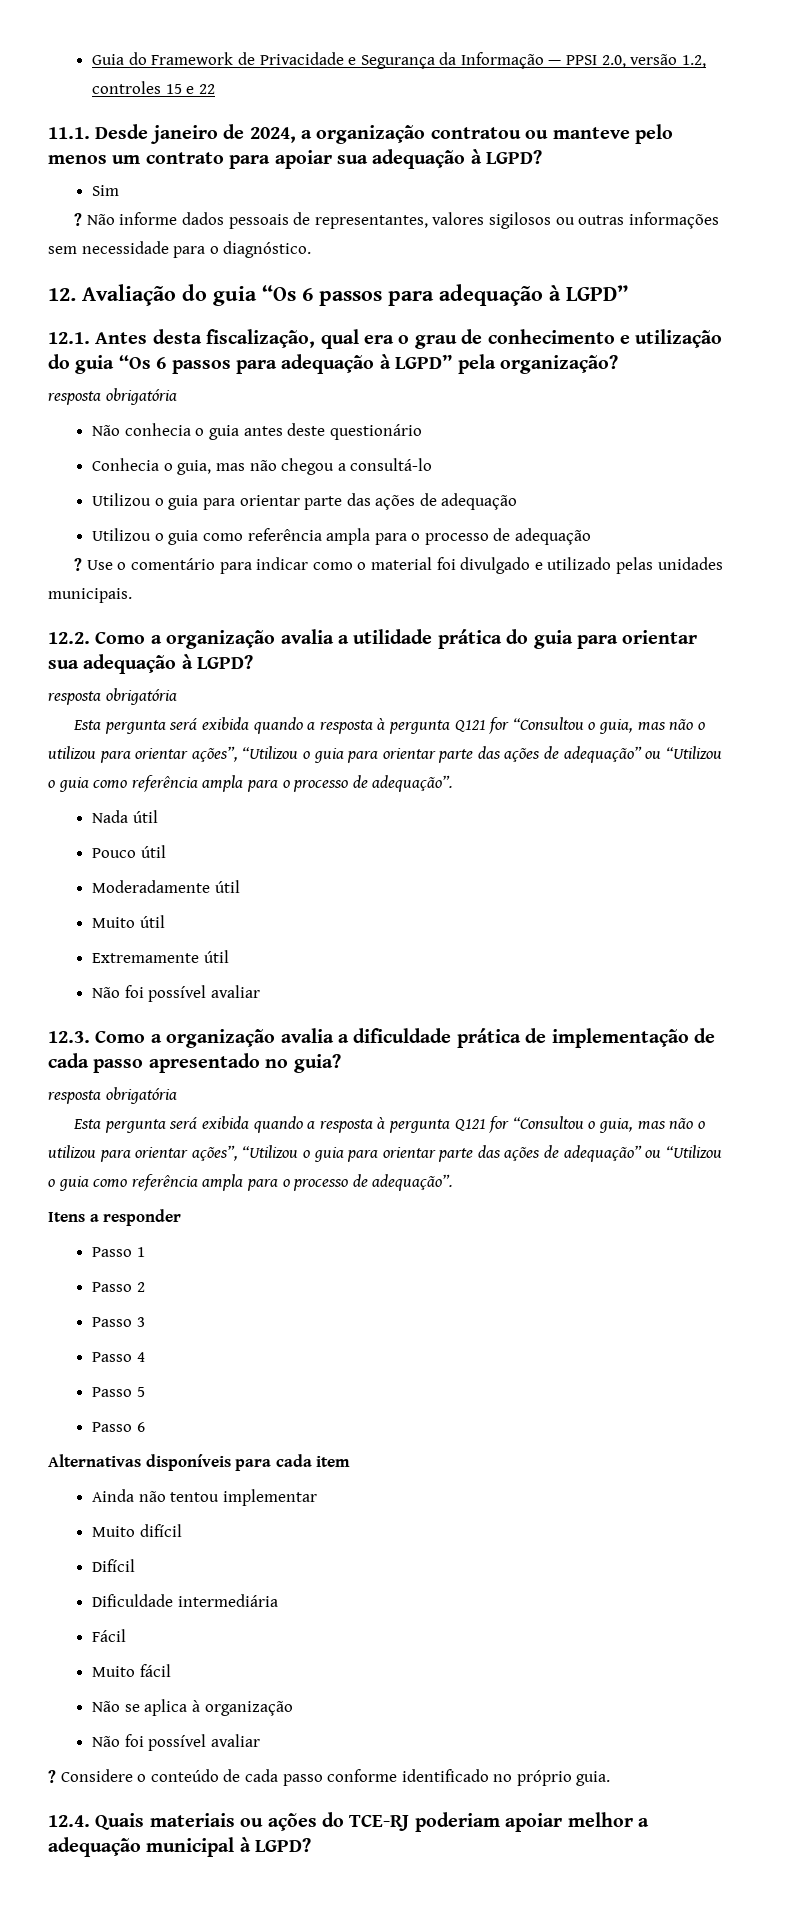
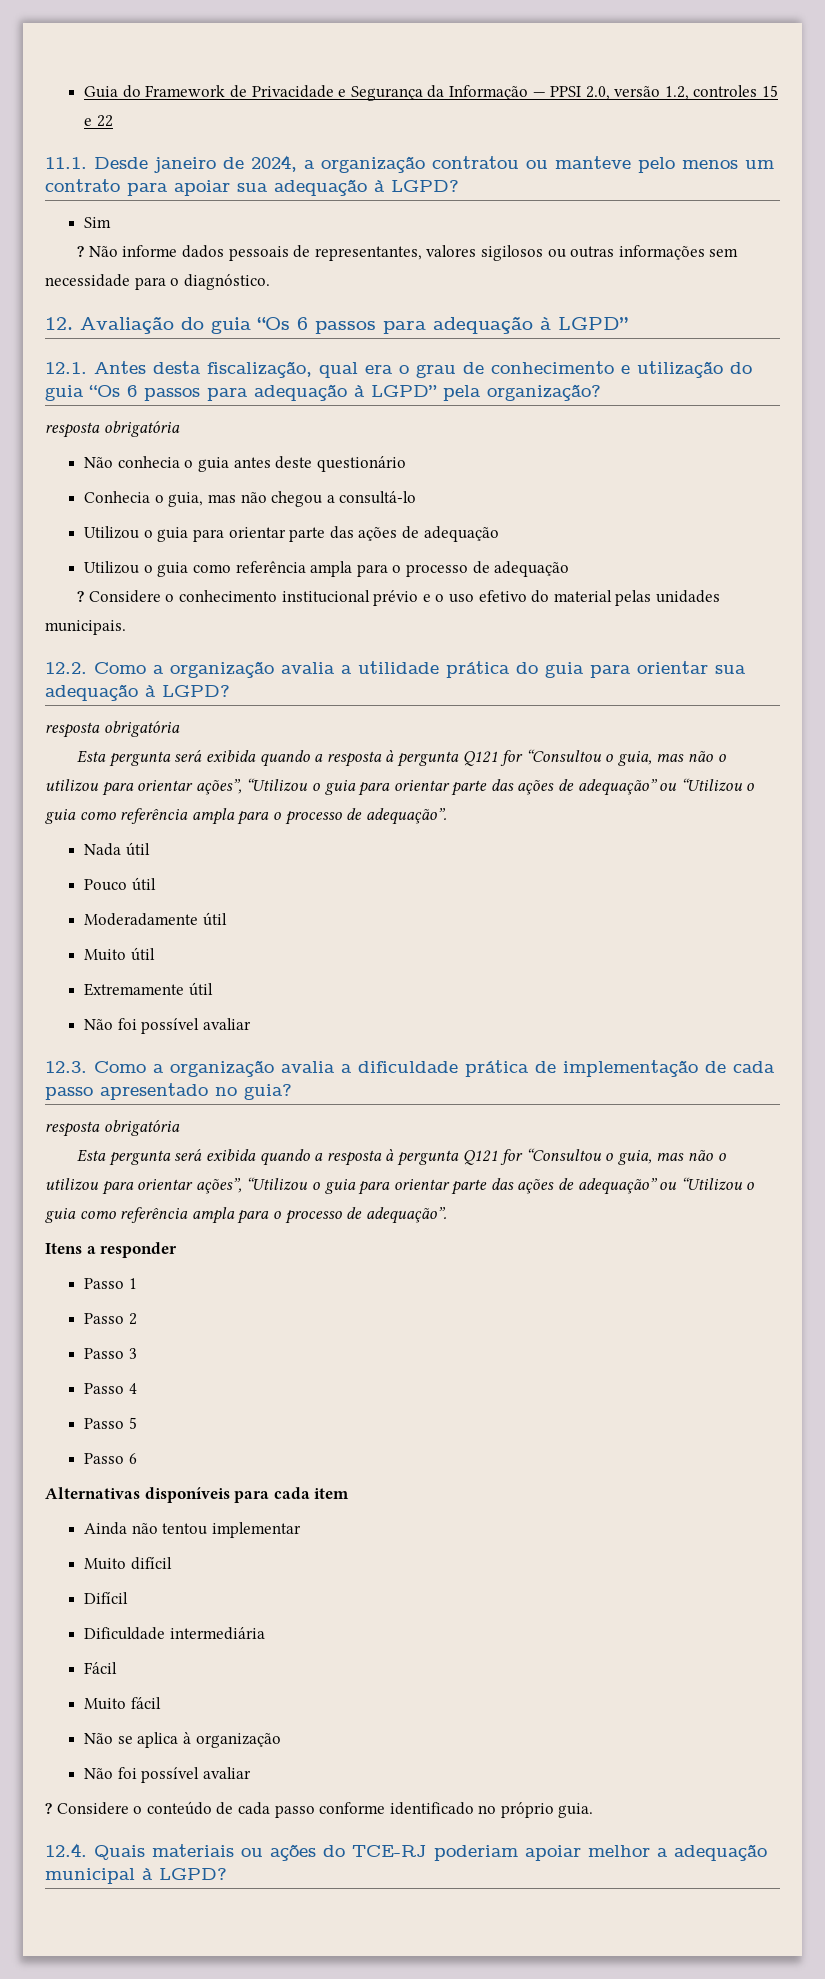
[86,557,612,574] Use o comentário para indicar como o material foi divulgado e utilizado -> [88,590,612,606] Considere o conhecimento institucional prévio e o uso efetivo do material

